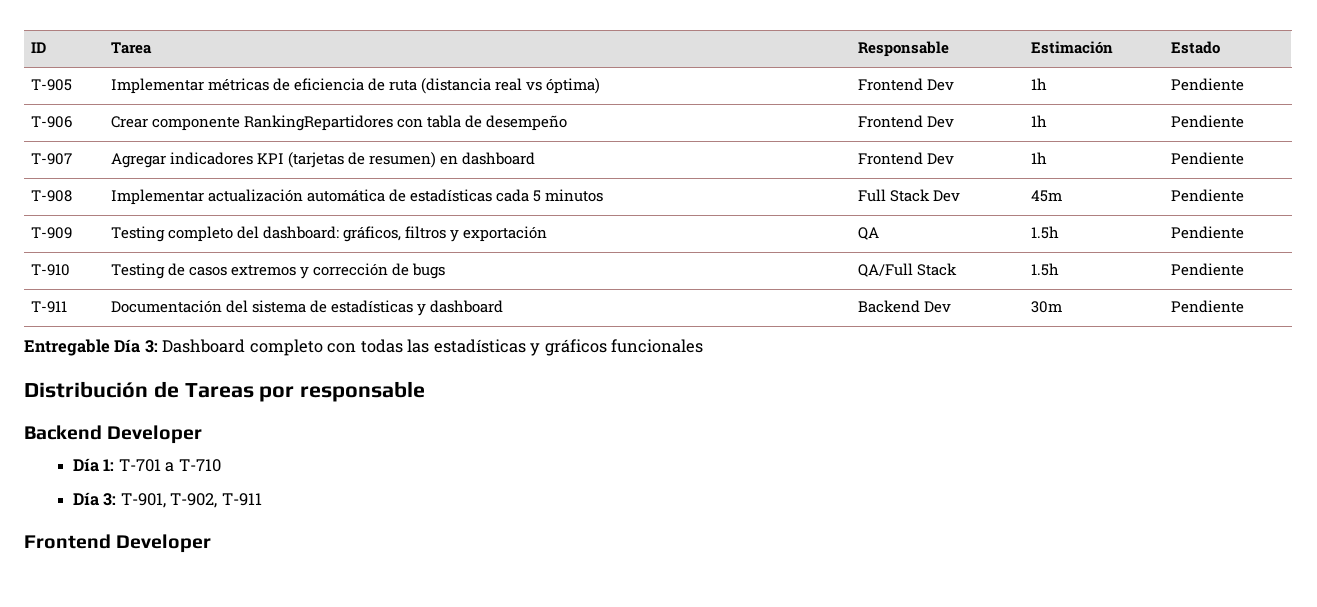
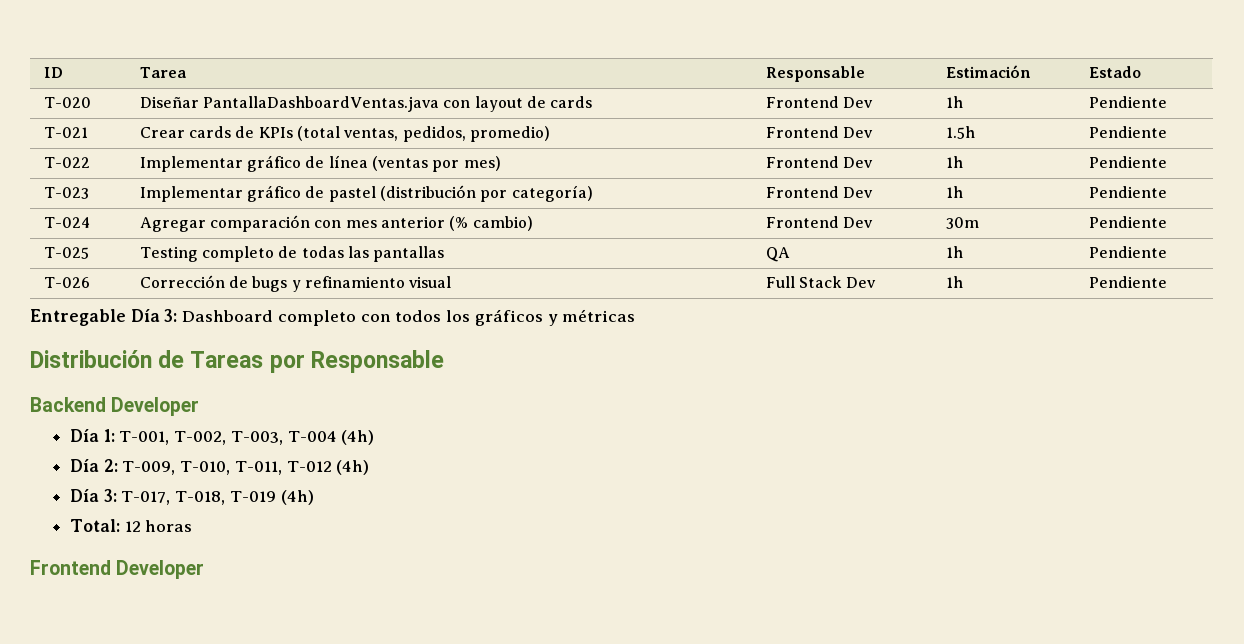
[30,79,72,91] [110,78,601,94] [857,78,954,91] [1030,78,1047,90] [1170,78,1244,91] [30,116,72,128] T-905 | Implementar métricas de eficiencia de ruta (distancia real vs óptima) | Frontend Dev | 1h | Pendiente // T-906 -> [43,97,91,108] [139,96,593,112] [765,96,873,108] [945,96,963,108] [1088,96,1167,108] [43,127,88,138] T-020 | Diseñar PantallaDashboardVentas.java con layout de cards | Frontend Dev | 1h | Pendiente // T-021
[151,115,568,131] [857,115,954,128] [1030,115,1047,127] [1170,115,1244,128] [30,153,72,165] [110,152,536,168] [857,152,954,165] [1030,152,1047,164] [1170,152,1244,165] [30,190,72,202] [110,189,604,205] [857,189,961,202] [1030,190,1062,202] [1170,189,1244,202] [30,227,72,239] [110,226,548,242] [857,227,879,240] [1030,226,1059,239] [1170,226,1244,239] [30,264,70,276] [110,263,446,279] [857,263,957,277] [1030,263,1059,276] [1170,263,1244,276] [30,301,67,313] [110,300,504,316] [857,300,951,313] [1030,301,1062,313] componente RankingRepartidores con tabla de desempeño | Frontend Dev | 1h | Pendiente // T-907 | Agregar indicadores KPI (tarjetas de resumen) en dashboard | Frontend Dev | 1h | Pendiente // T-908 | Implementar actualización automática de estadísticas cada 5 minutos | Full Stack Dev | 45m | Pendiente // T-909 | Testing completo del dashboard: gráficos, filtros y exportación | QA | 1.5h | Pendiente // T-910 | Testing de casos extremos y corrección de bugs | QA/Full Stack | 1.5h | Pendiente // T-911 | Documentación del sistema de estadísticas y dashboard | Backend Dev | 30m -> [188,126,550,142] [765,126,873,138] [945,126,975,139] [1088,126,1167,138] [43,157,90,168] [139,155,501,172] [765,156,873,168] [945,156,963,168] [1088,156,1167,168] [43,187,89,199] [139,185,593,202] [765,186,873,198] [945,186,963,198] [1088,186,1167,198] [43,217,90,228] [139,215,533,232] [765,216,873,228] [945,217,979,229] [1088,216,1167,228] [43,247,89,259] [139,246,445,262] [765,247,790,262] [945,246,963,258] [1088,246,1167,258] [43,277,90,288] [139,275,452,292] [765,276,877,288] [945,276,963,288] cards de KPIs (total ventas, pedidos, promedio) | Frontend Dev | 1.5h | Pendiente // T-022 | Implementar gráfico de línea (ventas por mes) | Frontend Dev | 1h | Pendiente // T-023 | Implementar gráfico de pastel (distribución por categoría) | Frontend Dev | 1h | Pendiente // T-024 | Agregar comparación con mes anterior (% cambio) | Frontend Dev | 30m | Pendiente // T-025 | Testing completo de todas las pantallas | QA | 1h | Pendiente // T-026 | Corrección de bugs y refinamiento visual | Full Stack Dev | 1h
[360,339,704,356] todas las estadísticas y gráficos funcionales -> [395,309,636,326] todos los gráficos y métricas
[300,381,426,402] responsable -> [310,350,444,373] Responsable
[118,459,221,472] [72,492,262,508] T-701 a T-710 // Día 3: T-901, T-902, T-911 -> [119,430,375,445] [69,459,370,475] [69,489,314,505] [69,519,193,532] T-001, T-002, T-003, T-004 (4h) // Día 2: T-009, T-010, T-011, T-012 (4h) // Día 3: T-017, T-018, T-019 (4h) // Total: 12 horas

